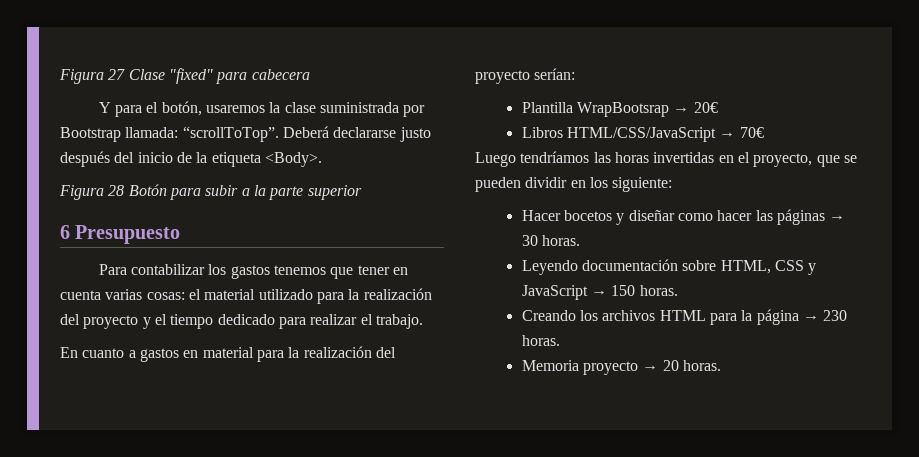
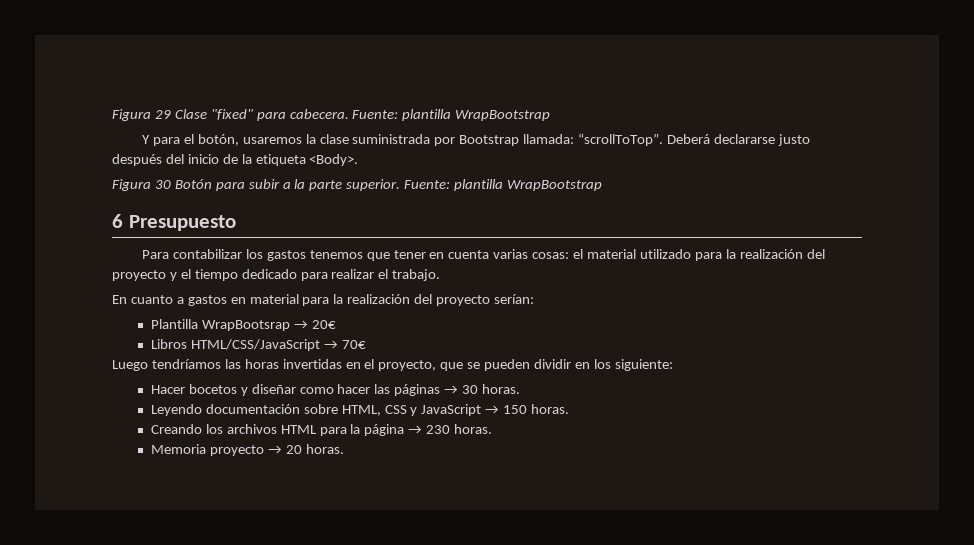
[59,69,126,84] Figura 27 -> [112,109,171,121] Figura 29
[251,69,310,80] cabecera -> [289,109,551,121] cabecera. Fuente: plantilla WrapBootstrap
[108,185,125,196] 28 -> [154,180,171,189] 30
[307,185,362,200] superior -> [346,179,603,191] superior. Fuente: plantilla WrapBootstrap

